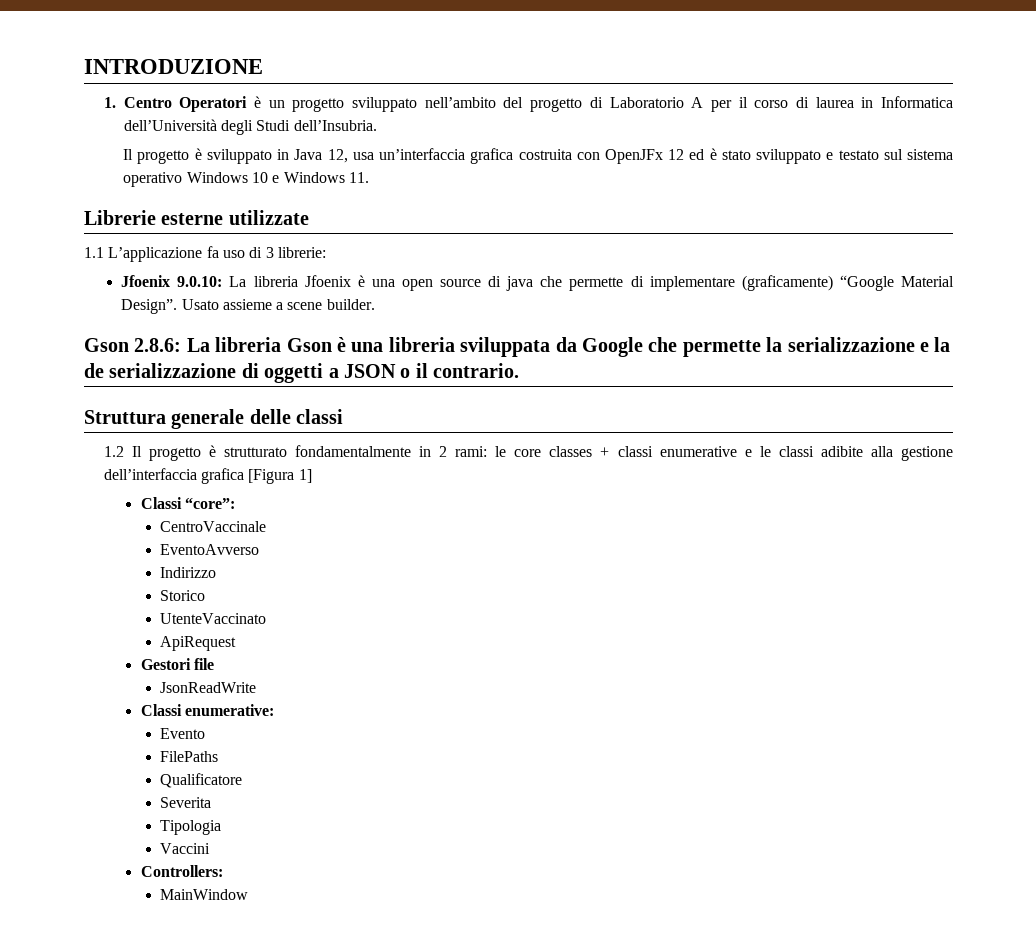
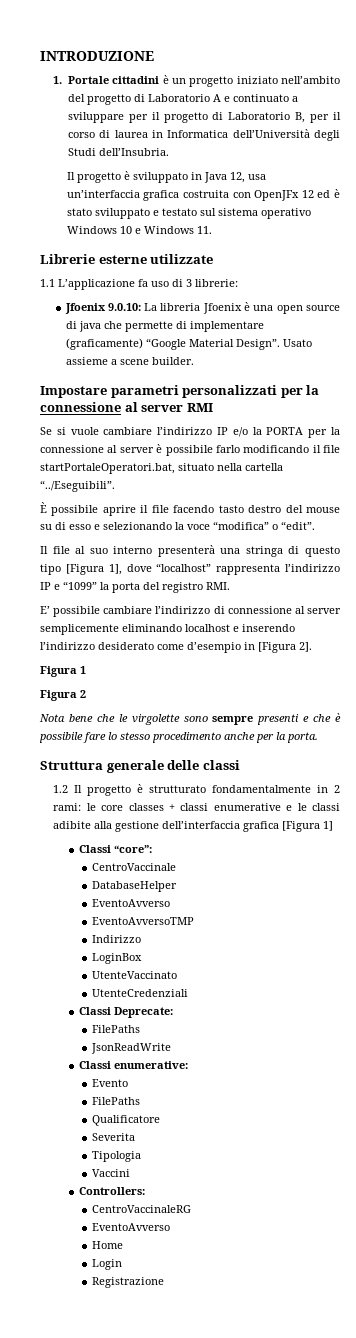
[123,96,248,112] Centro Operatori -> [67,76,160,84] Portale cittadini
[352,97,418,112] sviluppato -> [236,76,278,84] iniziato
(704, 102) none -> [223,94,298,102] [67,112,306,123] e continuato a sviluppare per il progetto di Laboratorio B,
[84,337,951,357] [84,363,520,383] Gson 2.8.6: La libreria Gson è una libreria sviluppata da Google che permette la serializzazione e la de serializzazione di oggetti a JSON o il contrario. -> [40,385,320,398] [40,402,213,412] [40,427,341,438] [40,444,340,456] [40,463,283,474] [40,480,115,492] [40,502,341,516] [40,521,315,530] [40,545,340,557] [40,563,340,575] [40,581,230,593] [40,606,341,617] [40,624,295,635] [40,642,312,653] [40,666,86,677] [40,690,86,701] [39,713,341,725] [39,732,318,743] Impostare parametri personalizzati per la connessione al server RMI // Se si vuole cambiare l’indirizzo IP e/o la PORTA per la connessione al server è possibile farlo modificando il file startPortaleOperatori.bat, situato nella cartella “../Eseguibili”. // È possibile aprire il file facendo tasto destro del mouse su di esso e selezionando la voce “modifica” o “edit”. // Il file al suo interno presenterà una stringa di questo tipo [Figura 1], dove “localhost” rappresenta l’indirizzo IP e “1099” la porta del registro RMI. // E’ possibile cambiare l’indirizzo di connessione al server semplicemente eliminando localhost e inserendo l’indirizzo desiderato come d’esempio in [Figura 2]. // Figura 1 // Figura 2 // Nota bene che le virgolette sono sempre presenti e che è possibile fare lo stesso procedimento anche per la porta.
[160,544,260,555] // EventoAvverso -> [92,881,178,892] [92,899,171,907] [92,917,195,925] // DatabaseHelper // EventoAvverso // EventoAvversoTMP
[160,590,206,601] Storico -> [92,953,143,964] LoginBox
[160,636,237,651] [140,658,215,670] ApiRequest // Gestori file -> [92,989,189,997] [78,1007,173,1018] [92,1025,141,1033] UtenteCredenziali // Classi Deprecate: // FilePaths
[160,889,249,900] MainWindow -> [92,1205,192,1213] [92,1223,171,1231] [92,1241,124,1249] [92,1259,123,1270] [92,1277,165,1288] CentroVaccinaleRG // EventoAvverso // Home // Login // Registrazione

